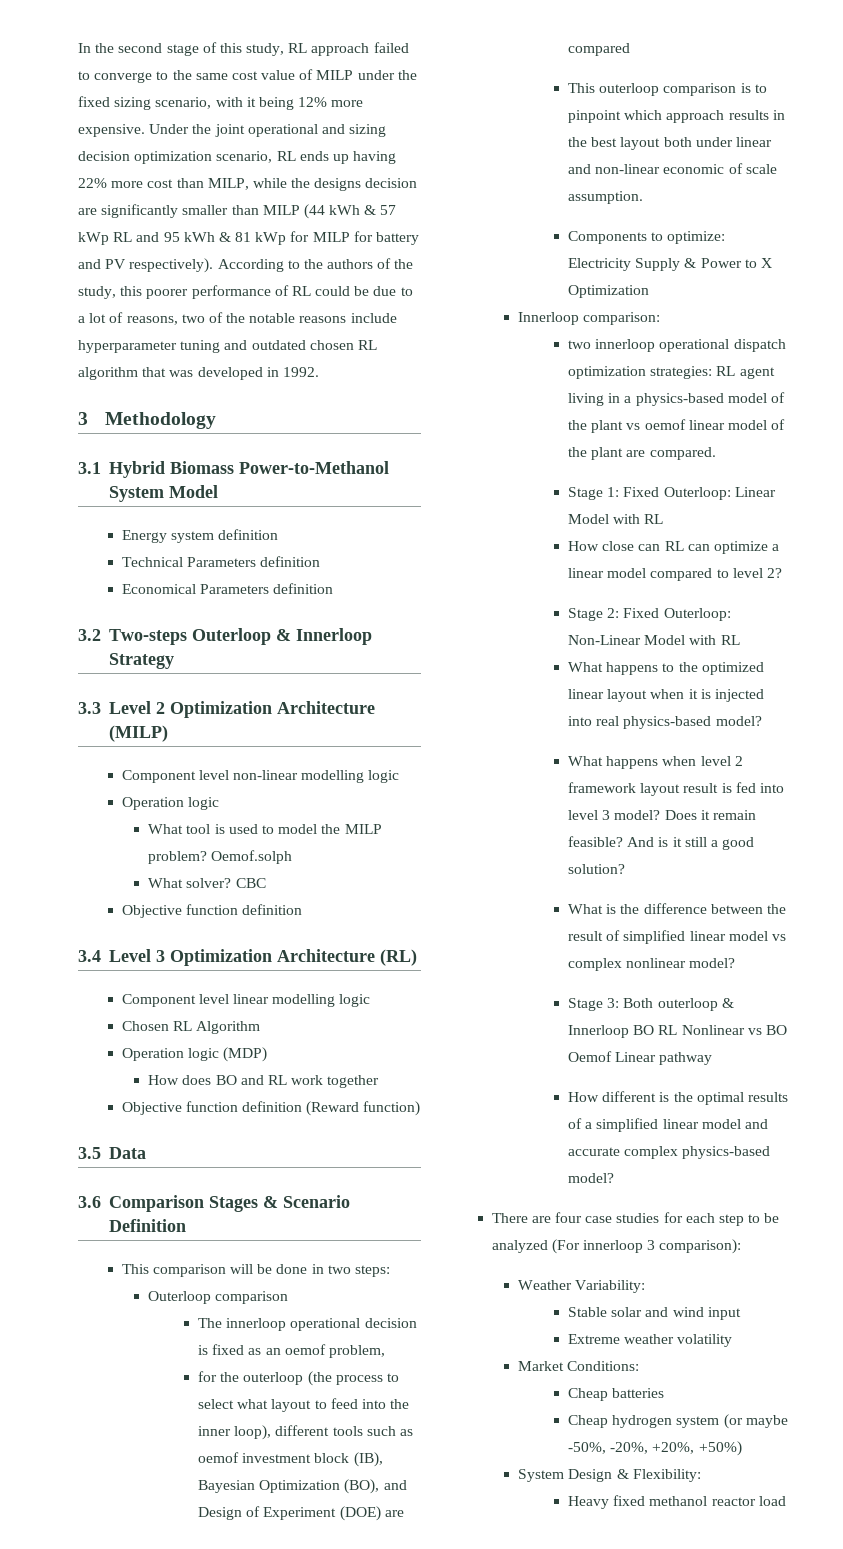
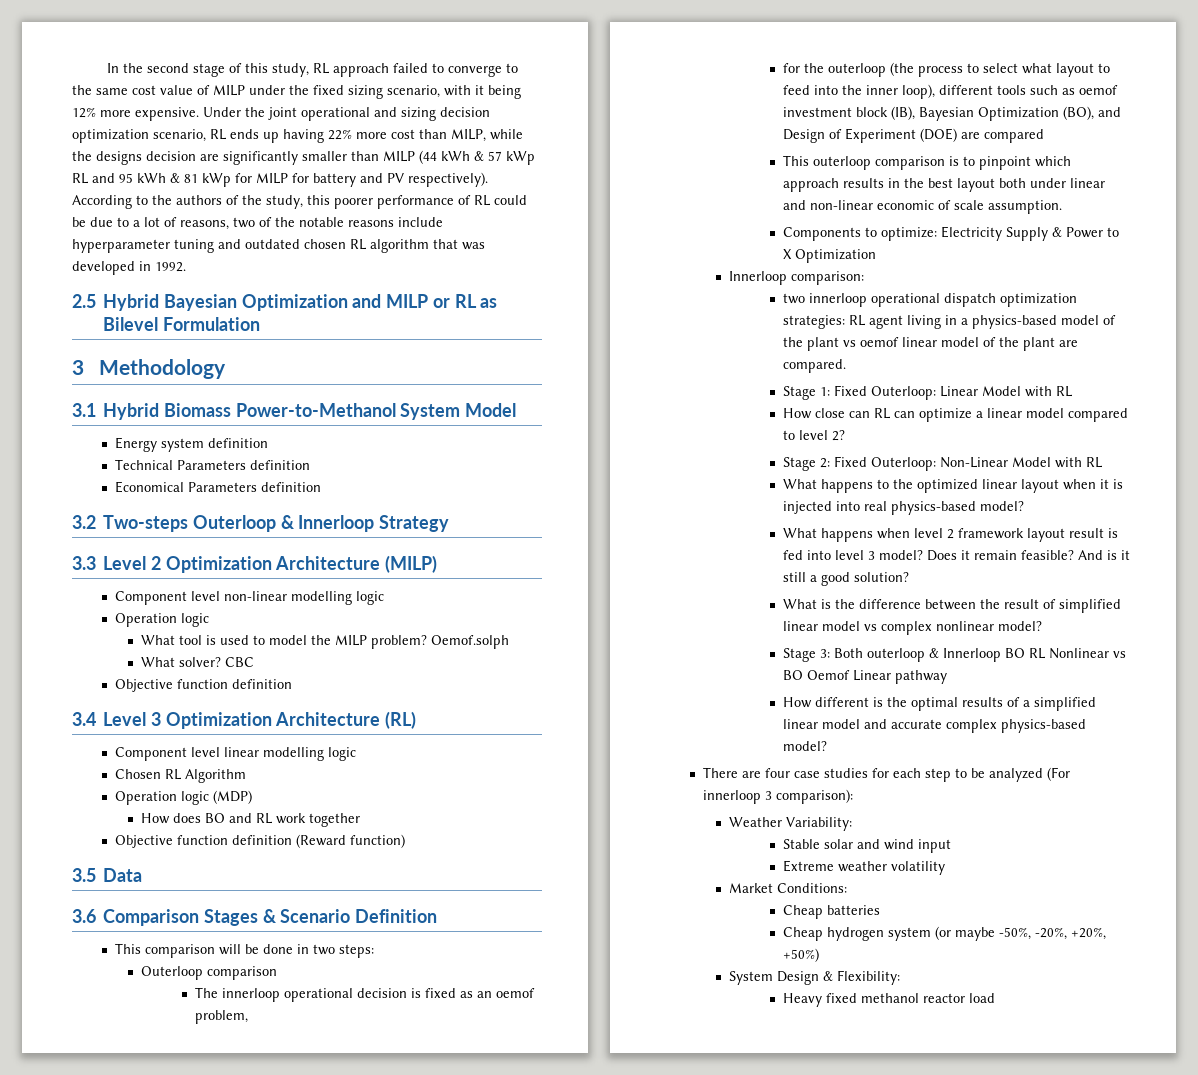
(319, 372) none -> [72,294,498,311] [103,317,260,331] // 2.5 Hybrid Bayesian Optimization and MILP or RL as Bilevel Formulation

